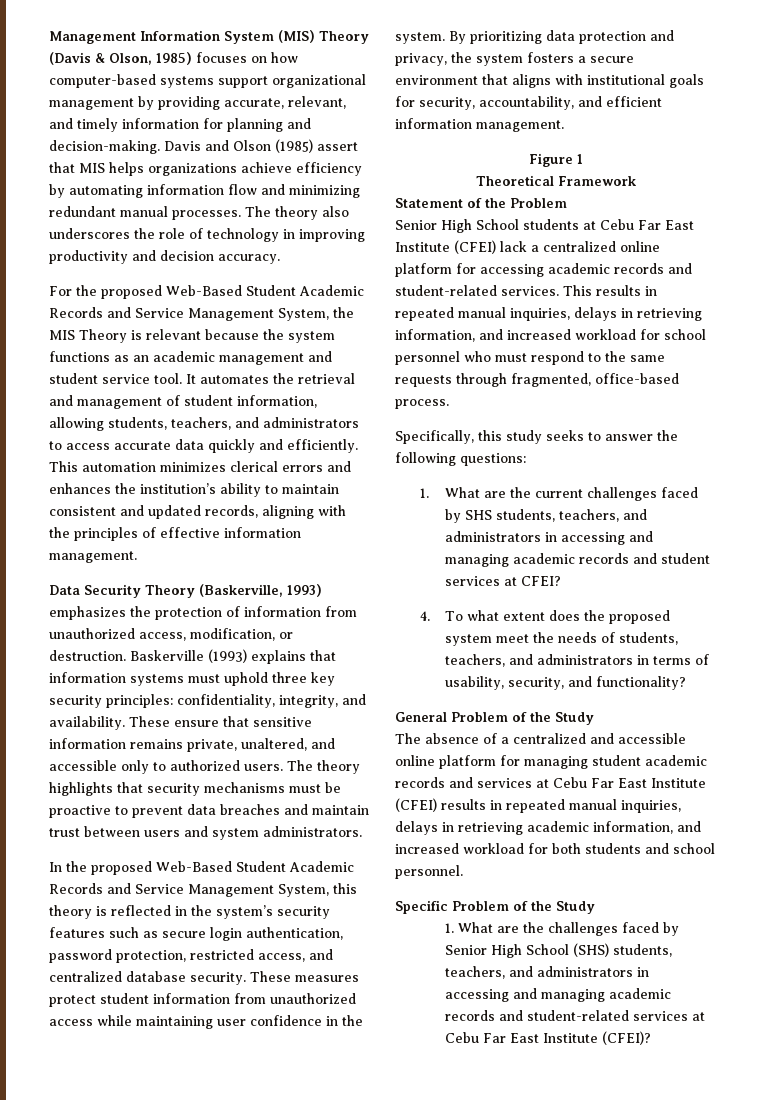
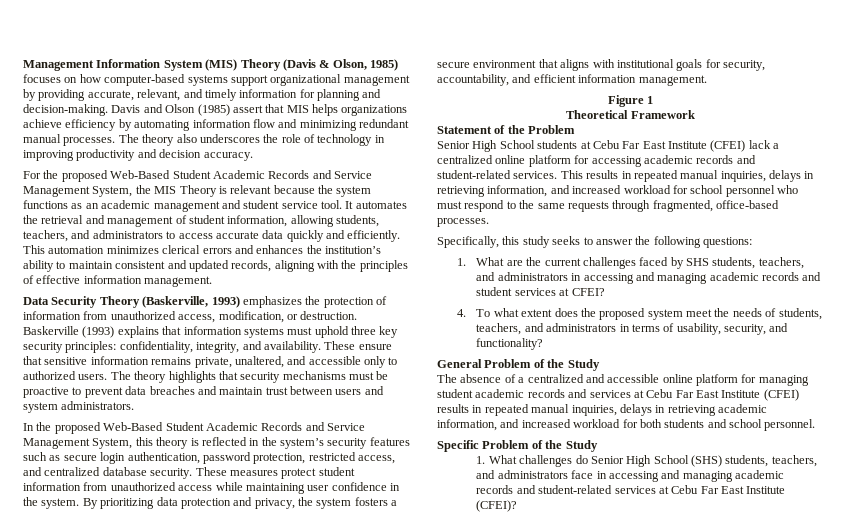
[395,399,449,409] process. -> [437,218,489,227] processes.
[497,922,680,936] are the challenges faced by -> [519,455,588,467] challenges do
(634, 971) none -> [571,470,594,479] face

